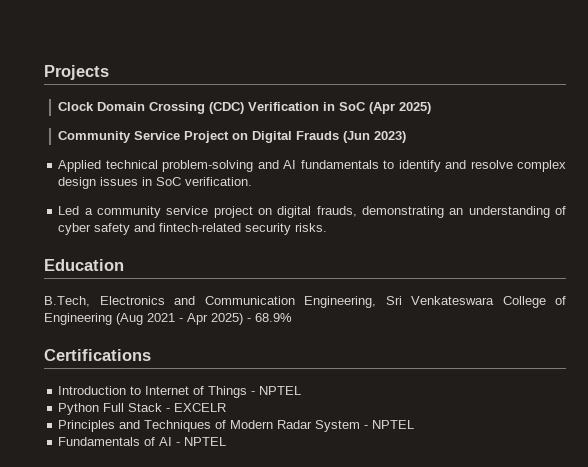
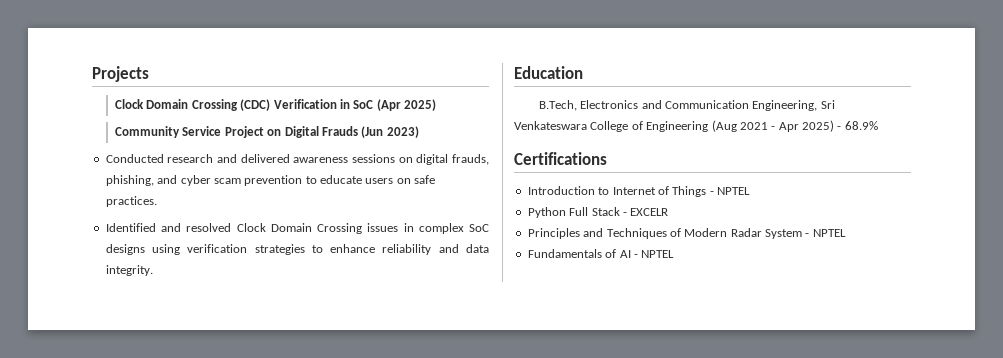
[58,160,567,172] [58,177,253,189] [58,206,566,218] [58,223,328,235] Applied technical problem-solving and AI fundamentals to identify and resolve complex design issues in SoC verification. // Led a community service project on digital frauds, demonstrating an understanding of cyber safety and fintech-related security risks. -> [105,154,489,165] [105,175,436,186] [105,196,157,207] [105,223,489,234] [105,244,489,255] [105,265,153,276] Conducted research and delivered awareness sessions on digital frauds, phishing, and cyber scam prevention to educate users on safe practices. // Identified and resolved Clock Domain Crossing issues in complex SoC designs using verification strategies to enhance reliability and data integrity.

